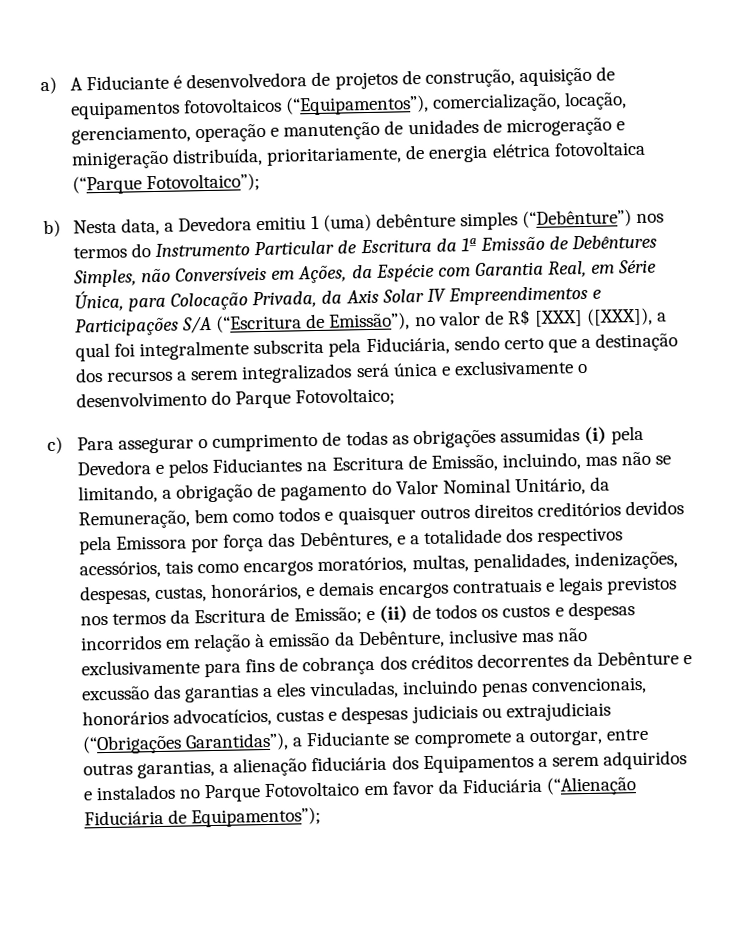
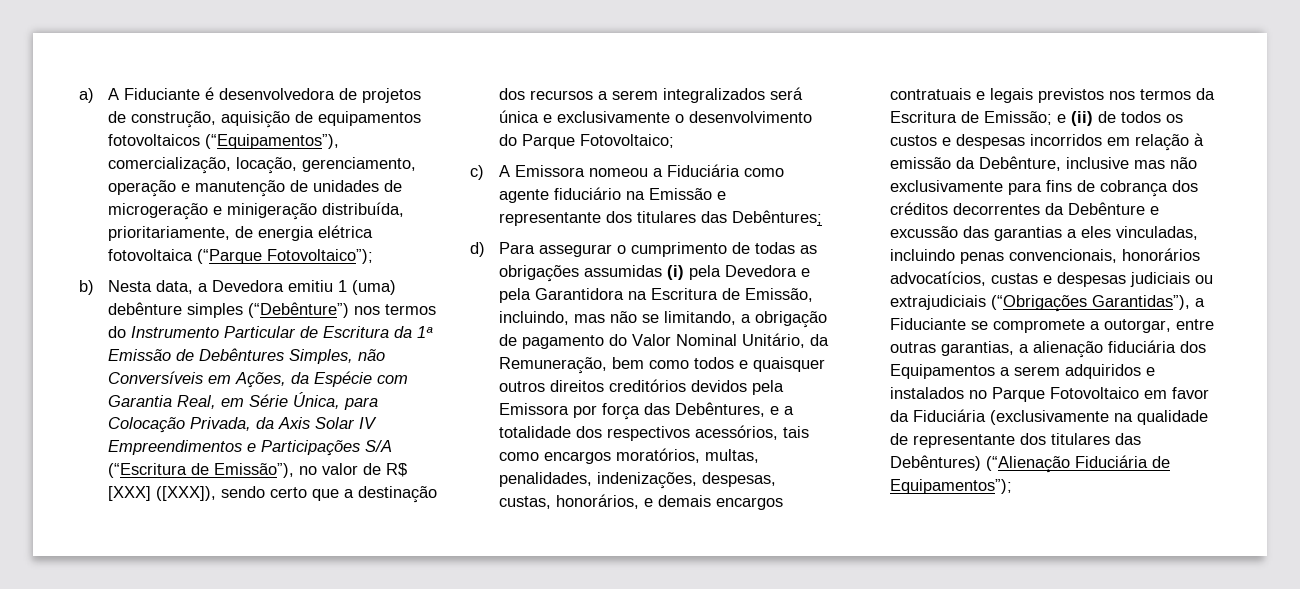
[657,312,668,322] [74,336,450,362] a qual foi integralmente subscrita pela Fiduciária, -> (217, 493) none
(63, 445) none -> [499,164,785,177] [499,187,727,203] [499,210,823,226] [470,242,485,257] A Emissora nomeou a Fiduciária como agente fiduciário na Emissão e representante dos titulares das Debêntures; // d)
[168,457,303,478] pelos Fiduciantes -> [499,288,625,303] pela Garantidora
(542, 785) none -> [990,410,1209,425] [890,433,1142,448] [890,455,982,471] (exclusivamente na qualidade de representante dos titulares das Debêntures)

